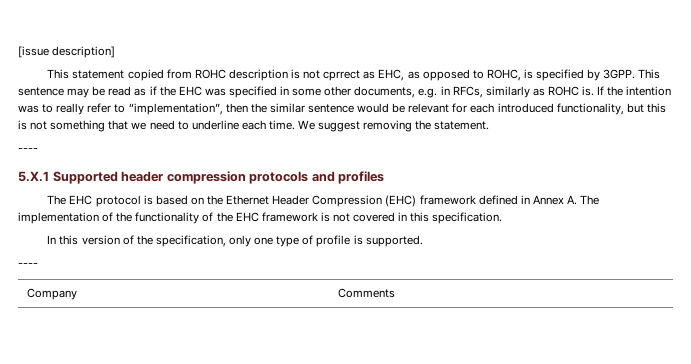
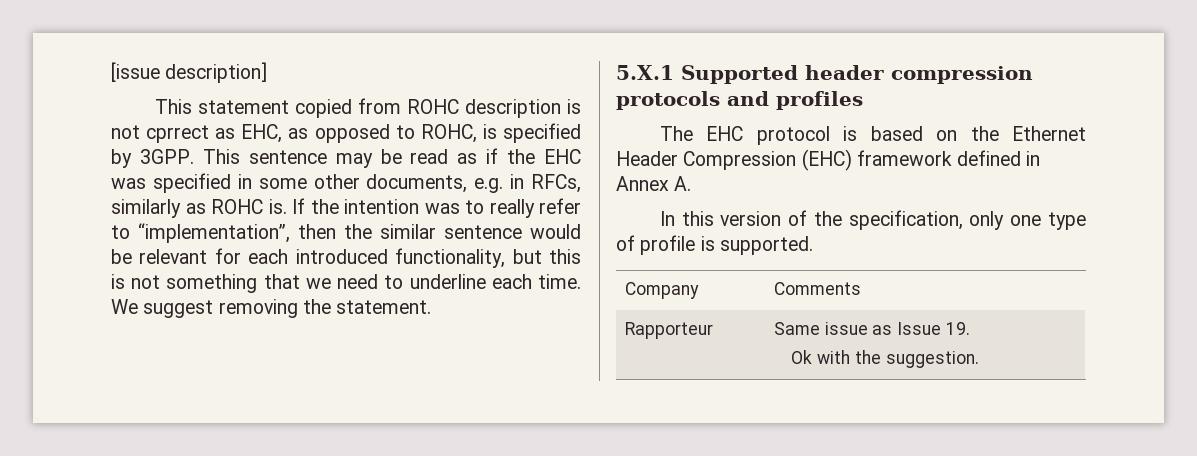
[18,148,38,152] // ---- -> (432, 307) none
[580,195,600,205] [18,212,503,224] The implementation of the functionality of the EHC framework is not covered in this specification. -> (692, 183) none
[18,263,38,267] // ---- -> (813, 245) none
(395, 293) none -> [624,322,713,339] [773,322,970,335] [791,350,979,368] // Rapporteur | Same issue as Issue 19. // Ok with the suggestion.

